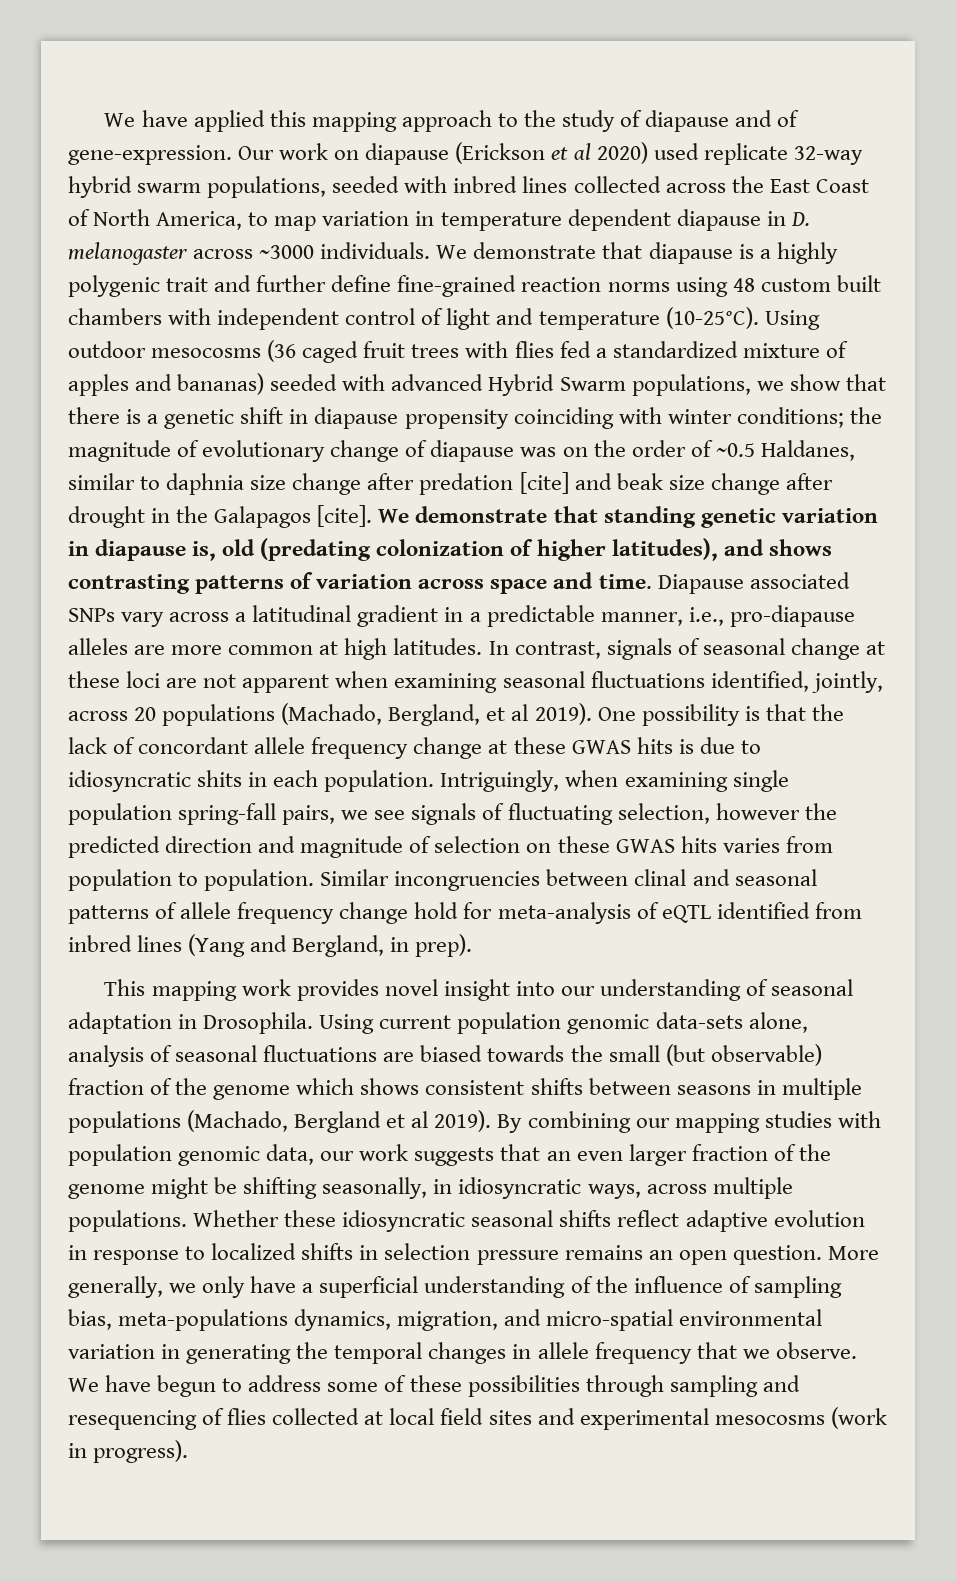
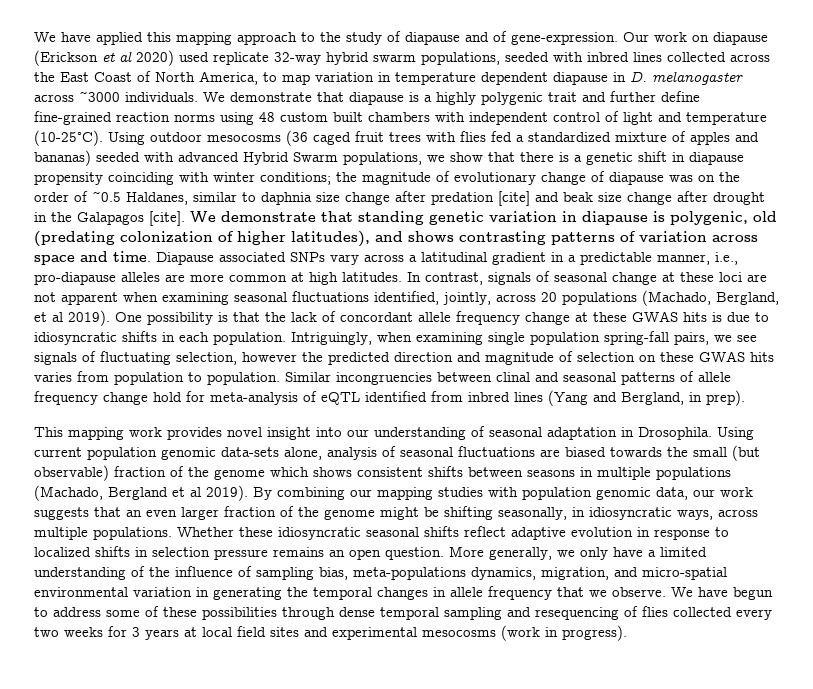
[192,541,217,561] is, -> [653,211,748,225] is polygenic,
[197,770,243,787] shits -> [122,331,157,342] shifts
[319,1276,419,1298] superficial -> [660,547,707,557] limited
(664, 1386) none -> [339,607,439,620] dense temporal
(360, 1416) none -> [736,609,772,620] [34,626,179,640] every two weeks for 3 years

